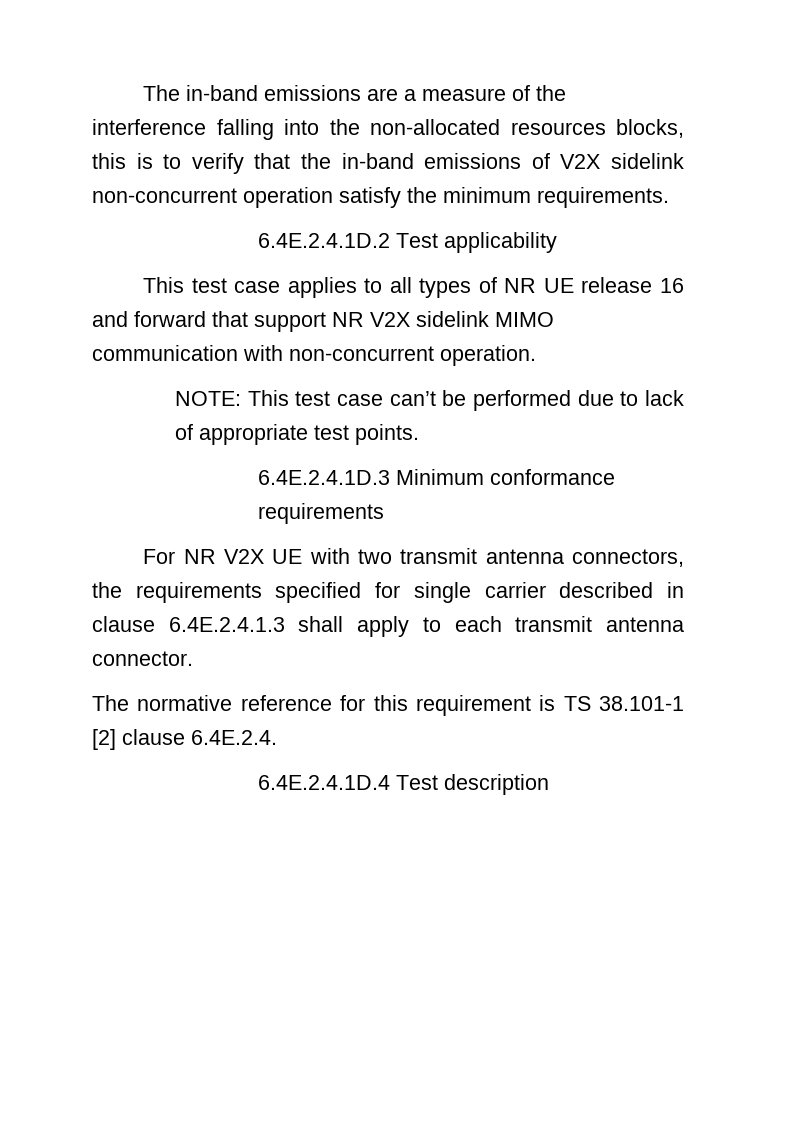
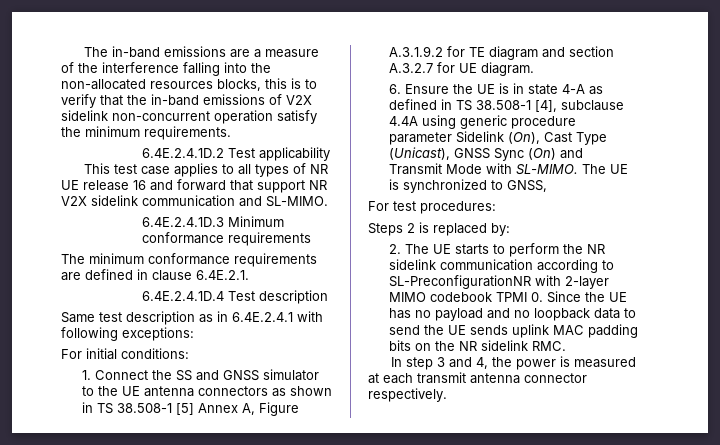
[495,312,554,327] [92,345,536,366] [175,390,684,411] [175,424,420,445] [258,469,616,485] [258,503,385,524] [143,548,684,567] [92,582,684,603] [92,616,684,637] [92,651,193,666] [92,695,684,716] [92,729,277,750] [258,774,550,795] MIMO communication with non-concurrent operation. // NOTE: This test case can’t be performed due to lack of appropriate test points. // 6.4E.2.4.1D.3 Minimum conformance requirements // For NR V2X UE with two transmit antenna connectors, the requirements specified for single carrier described in clause 6.4E.2.4.1.3 shall apply to each transmit antenna connector. // The normative reference for this requirement is TS 38.101-1 [2] clause 6.4E.2.4. // 6.4E.2.4.1D.4 Test description -> [142,195,328,207] [142,216,285,227] [142,232,312,246] [61,253,317,267] [61,269,249,281] [142,290,329,304] [61,311,323,325] [61,327,194,341] [61,348,189,360] [81,369,319,381] [81,386,332,397] [81,402,299,416] [388,46,614,60] [388,62,534,76] [388,83,603,95] [388,99,624,112] [388,115,576,129] [388,131,607,145] [388,147,583,161] [388,163,628,175] [388,179,547,193] [368,201,496,214] [368,222,510,236] [388,243,605,257] [388,259,614,273] [388,275,609,289] [388,291,627,303] [388,308,636,321] [388,324,638,338] [388,340,566,351] [391,356,637,370] [368,372,587,384] [368,388,447,402] communication and SL-MIMO. // 6.4E.2.4.1D.3 Minimum conformance requirements // The minimum conformance requirements are defined in clause 6.4E.2.1. // 6.4E.2.4.1D.4 Test description // Same test description as in 6.4E.2.4.1 with following exceptions: // For initial conditions: // 1. Connect the SS and GNSS simulator to the UE antenna connectors as shown in TS 38.508-1 [5] Annex A, Figure A.3.1.9.2 for TE diagram and section A.3.2.7 for UE diagram. // 6. Ensure the UE is in state 4-A as defined in TS 38.508-1 [4], subclause 4.4A using generic procedure parameter Sidelink (On), Cast Type (Unicast), GNSS Sync (On) and Transmit Mode with SL-MIMO. The UE is synchronized to GNSS, // For test procedures: // Steps 2 is replaced by: // 2. The UE starts to perform the NR sidelink communication according to SL-PreconfigurationNR with 2-layer MIMO codebook TPMI 0. Since the UE has no payload and no loopback data to send the UE sends uplink MAC padding bits on the NR sidelink RMC. // In step 3 and 4, the power is measured at each transmit antenna connector respectively.

